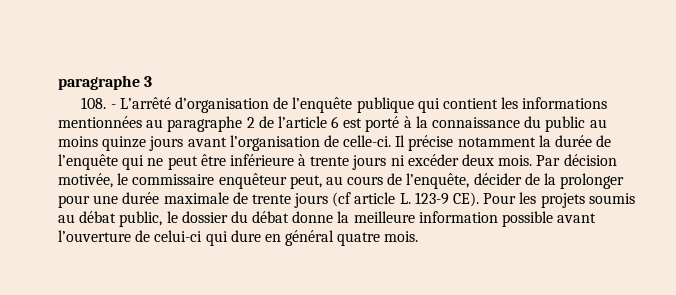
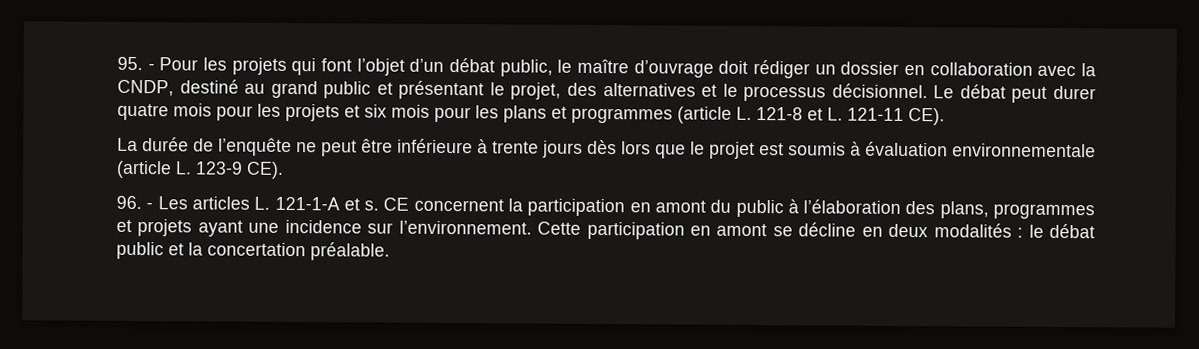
[58,75,153,90] [81,97,608,113] [58,116,607,132] [58,135,551,151] paragraphe 3 // 108. - L’arrêté d’organisation de l’enquête publique qui contient les informations mentionnées au paragraphe 2 de l’article 6 est porté à la connaissance du public au moins quinze jours avant l’organisation de celle-ci. Il précise notamment la -> [117,56,1096,79] [117,79,1096,103] [117,103,945,126] [117,137,138,152] 95. - Pour les projets qui font l’objet d’un débat public, le maître d’ouvrage doit rédiger un dossier en collaboration avec la CNDP, destiné au grand public et présentant le projet, des alternatives et le processus décisionnel. Le débat peut durer quatre mois pour les projets et six mois pour les plans et programmes (article L. 121-8 et L. 121-11 CE). // La
[122,155,145,170] qui -> (292, 147) none
[390,154,617,166] [58,173,625,189] [58,192,635,208] [58,211,597,227] [58,230,419,246] ni excéder deux mois. Par décision motivée, le commissaire enquêteur peut, au cours de l’enquête, décider de la prolonger pour une durée maximale de trente jours (cf article L. 123-9 CE). Pour les projets soumis au débat public, le dossier du débat donne la meilleure information possible avant l’ouverture de celui-ci qui dure en général quatre mois. -> [587,139,1096,159] [116,160,284,179] [116,195,1095,220] [116,219,1096,240] [116,241,390,261] dès lors que le projet est soumis à évaluation environnementale (article L. 123-9 CE). // 96. - Les articles L. 121-1-A et s. CE concernent la participation en amont du public à l’élaboration des plans, programmes et projets ayant une incidence sur l’environnement. Cette participation en amont se décline en deux modalités : le débat public et la concertation préalable.

